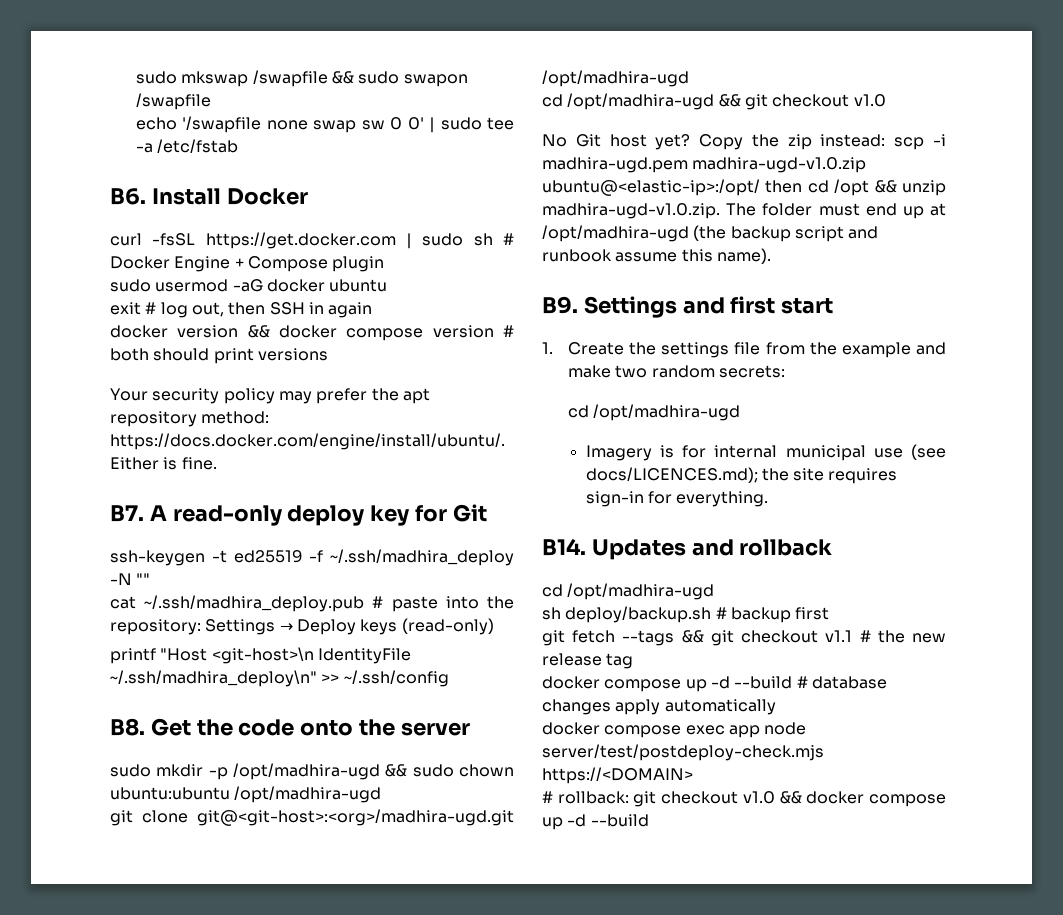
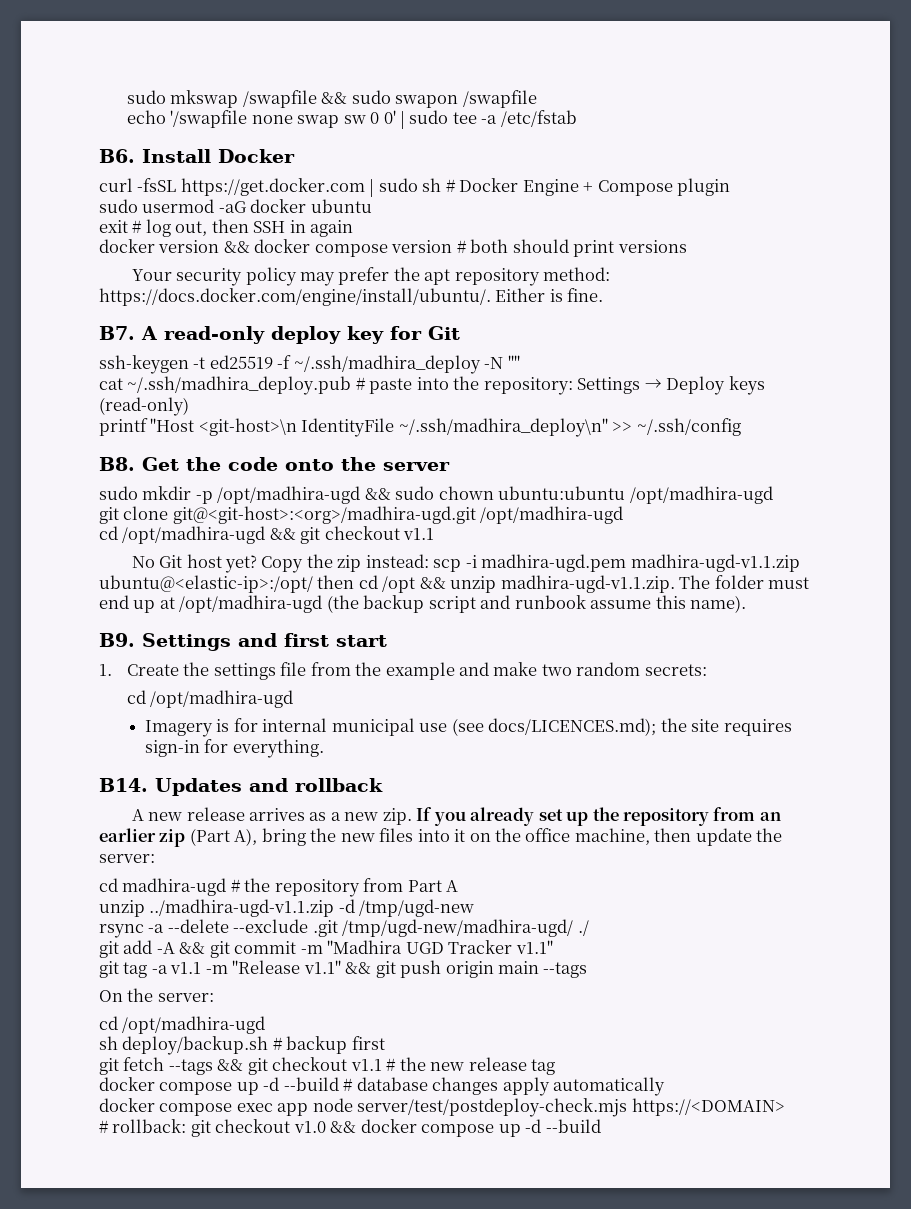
[853,94,886,107] v1.0 -> [403,528,435,540] v1.1
[692,157,867,173] madhira-ugd-v1.0.zip -> [630,554,800,572] madhira-ugd-v1.1.zip
[542,203,720,219] madhira-ugd-v1.0.zip. -> [500,575,675,593] madhira-ugd-v1.1.zip.
(833, 547) none -> [131,807,781,826] [99,828,783,847] [99,854,155,863] [99,878,459,897] [99,899,475,917] [99,919,589,938] [99,940,553,958] [99,960,588,978] [99,988,214,1002] // A new release arrives as a new zip. If you already set up the repository from an earlier zip (Part A), bring the new files into it on the office machine, then update the server: // cd madhira-ugd # the repository from Part A // unzip ../madhira-ugd-v1.1.zip -d /tmp/ugd-new // rsync -a --delete --exclude .git /tmp/ugd-new/madhira-ugd/ ./ // git add -A && git commit -m "Madhira UGD Tracker v1.1" // git tag -a v1.1 -m "Release v1.1" && git push origin main --tags // On the server:

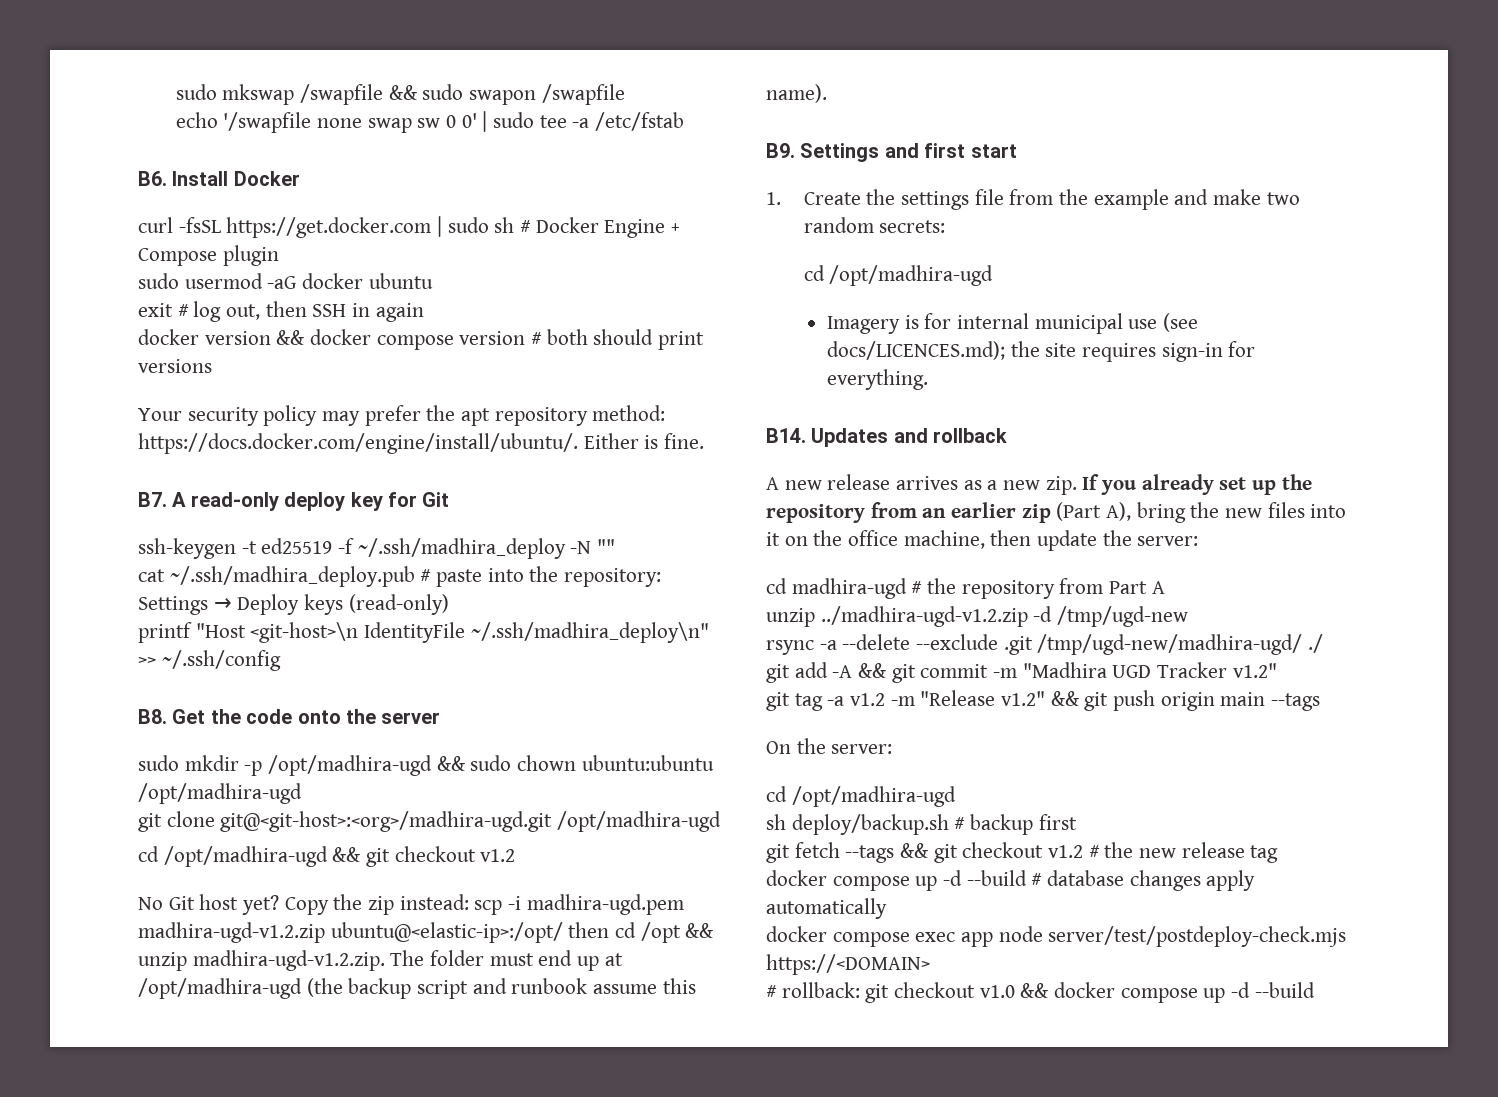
[403,528,435,540] v1.1 -> [480,849,516,862] v1.2
[630,554,800,572] madhira-ugd-v1.1.zip -> [138,922,325,943] madhira-ugd-v1.2.zip
[500,575,675,593] madhira-ugd-v1.1.zip. -> [192,950,385,971] madhira-ugd-v1.2.zip.
[149,899,335,917] ../madhira-ugd-v1.1.zip -> [820,606,1028,627] ../madhira-ugd-v1.2.zip
[515,940,553,954] v1.1" -> [1232,663,1277,678] v1.2"
[170,962,202,974] v1.1 -> [850,693,886,706] v1.2
[303,960,341,974] v1.1" -> [1001,691,1046,706] v1.2"
[350,1059,382,1071] v1.1 -> [1048,845,1084,858] v1.2

